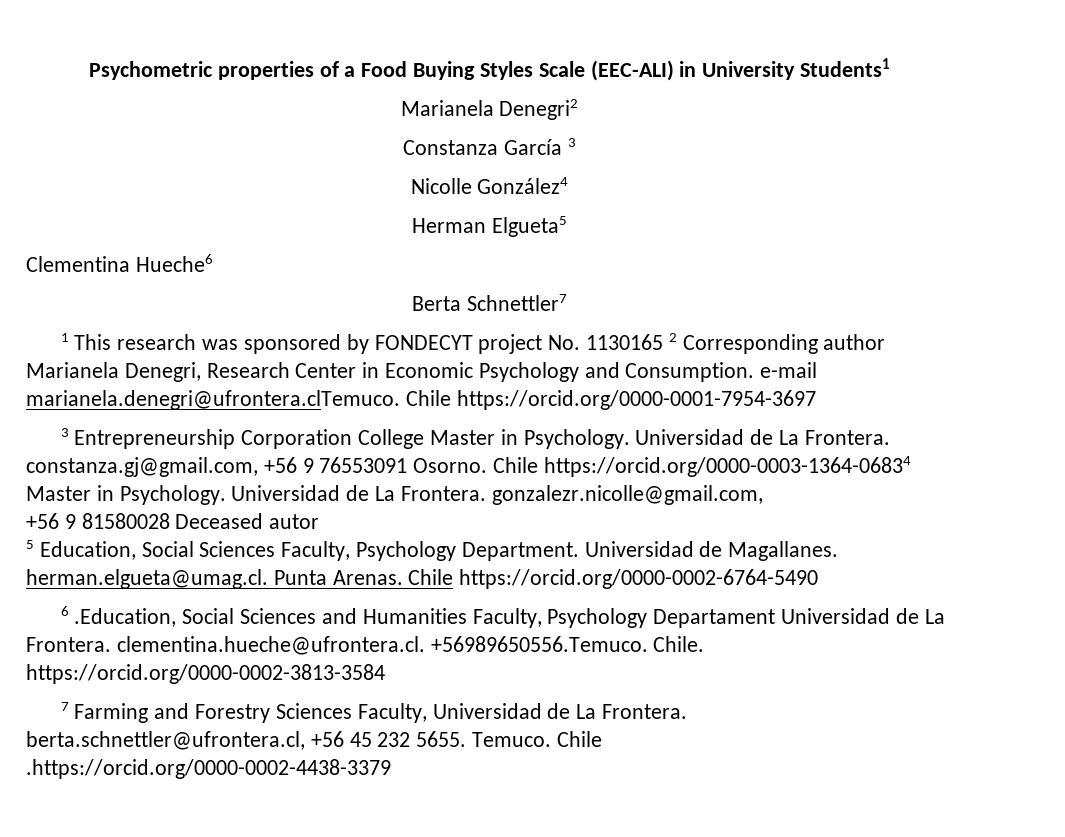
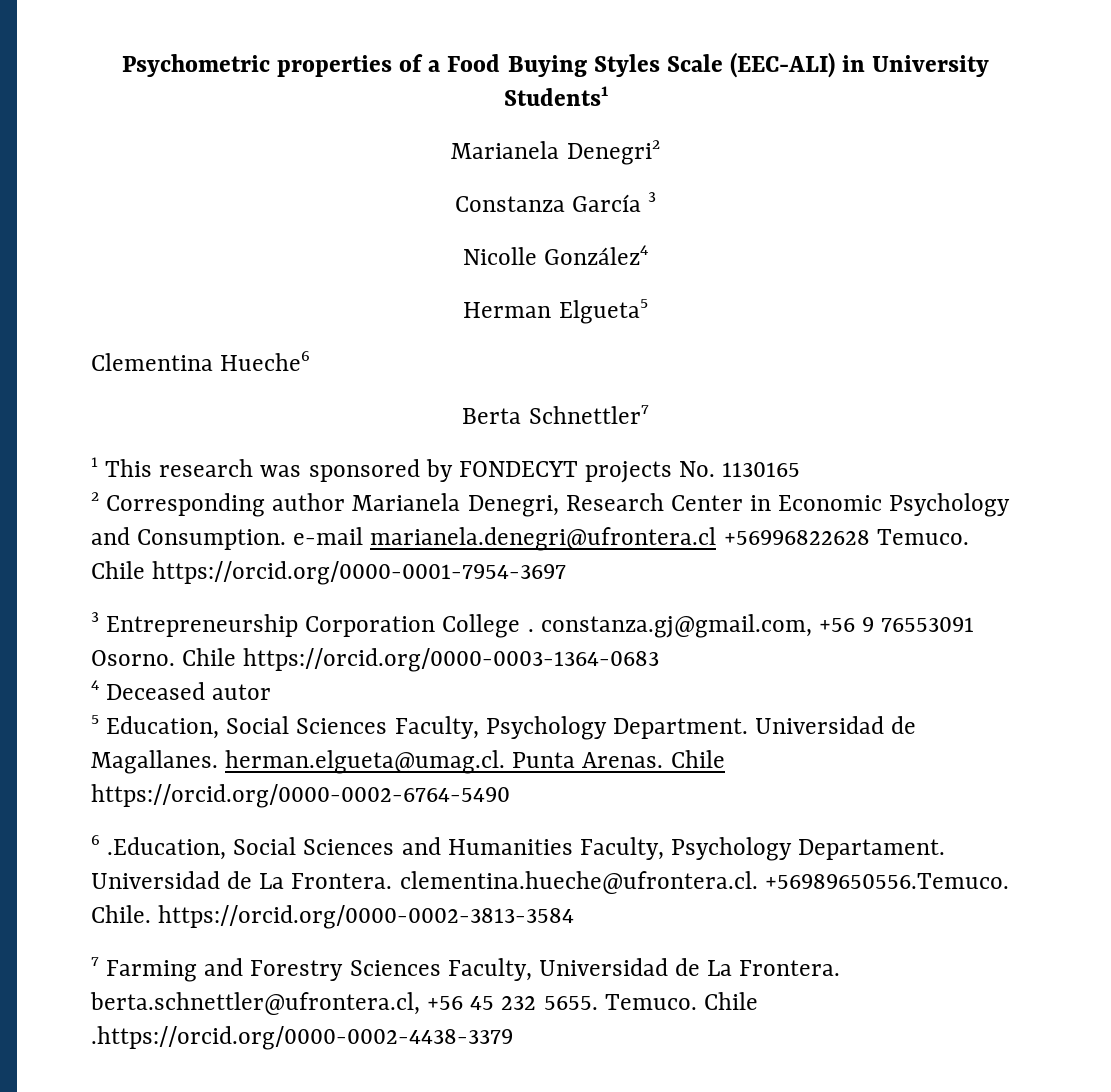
[478,334,543,354] project -> [585,461,673,483] projects
(663, 342) none -> (801, 469) //
[26,390,400,410] marianela.denegri@ufrontera.clTemuco. -> [370,527,969,551] marianela.denegri@ufrontera.cl +56996822628 Temuco.
[429,429,890,449] Master in Psychology. Universidad de La Frontera. -> [527,629,534,632] .
[543,456,911,477] [26,485,763,505] [26,513,170,529] https://orcid.org/0000-0003-1364-06834 Master in Psychology. Universidad de La Frontera. gonzalezr.nicolle@gmail.com, // +56 9 81580028 -> [243,648,660,672] [91,680,99,690] https://orcid.org/0000-0003-1364-0683 // 4
[653,609,776,628] Departament -> [798,839,946,860] Departament.

